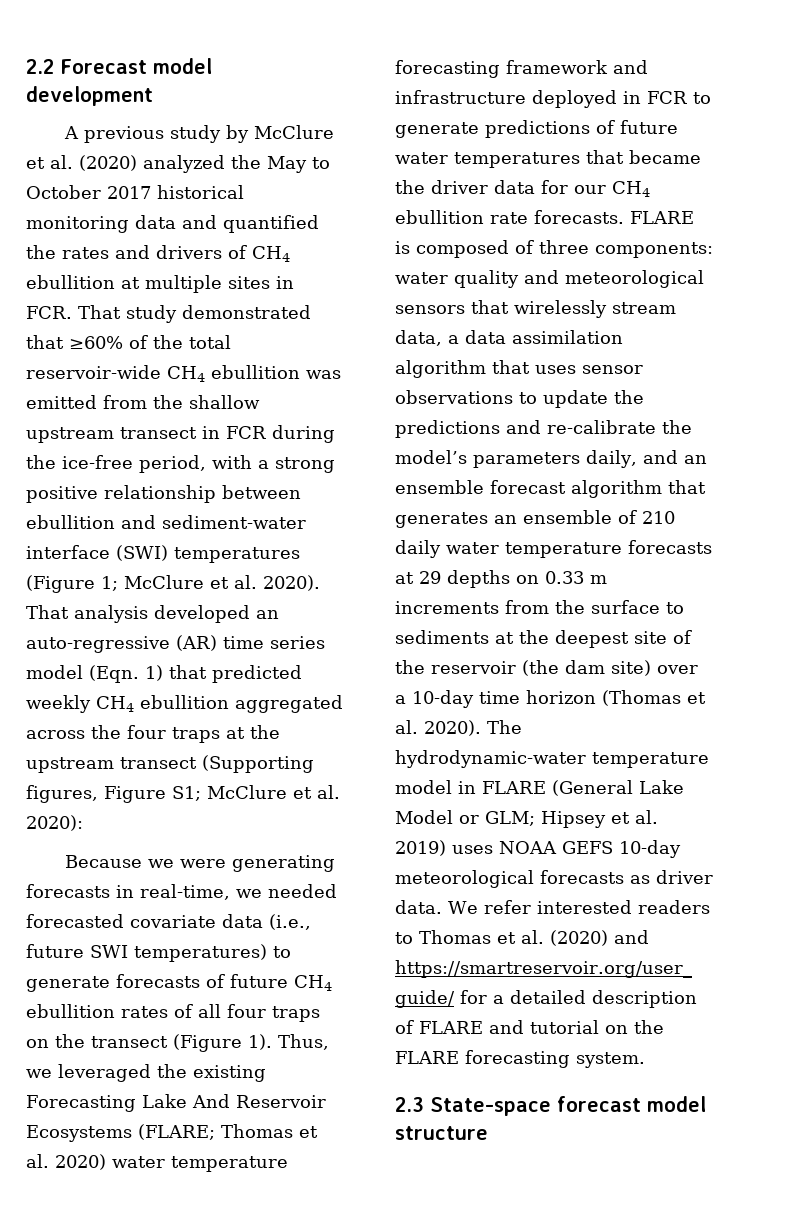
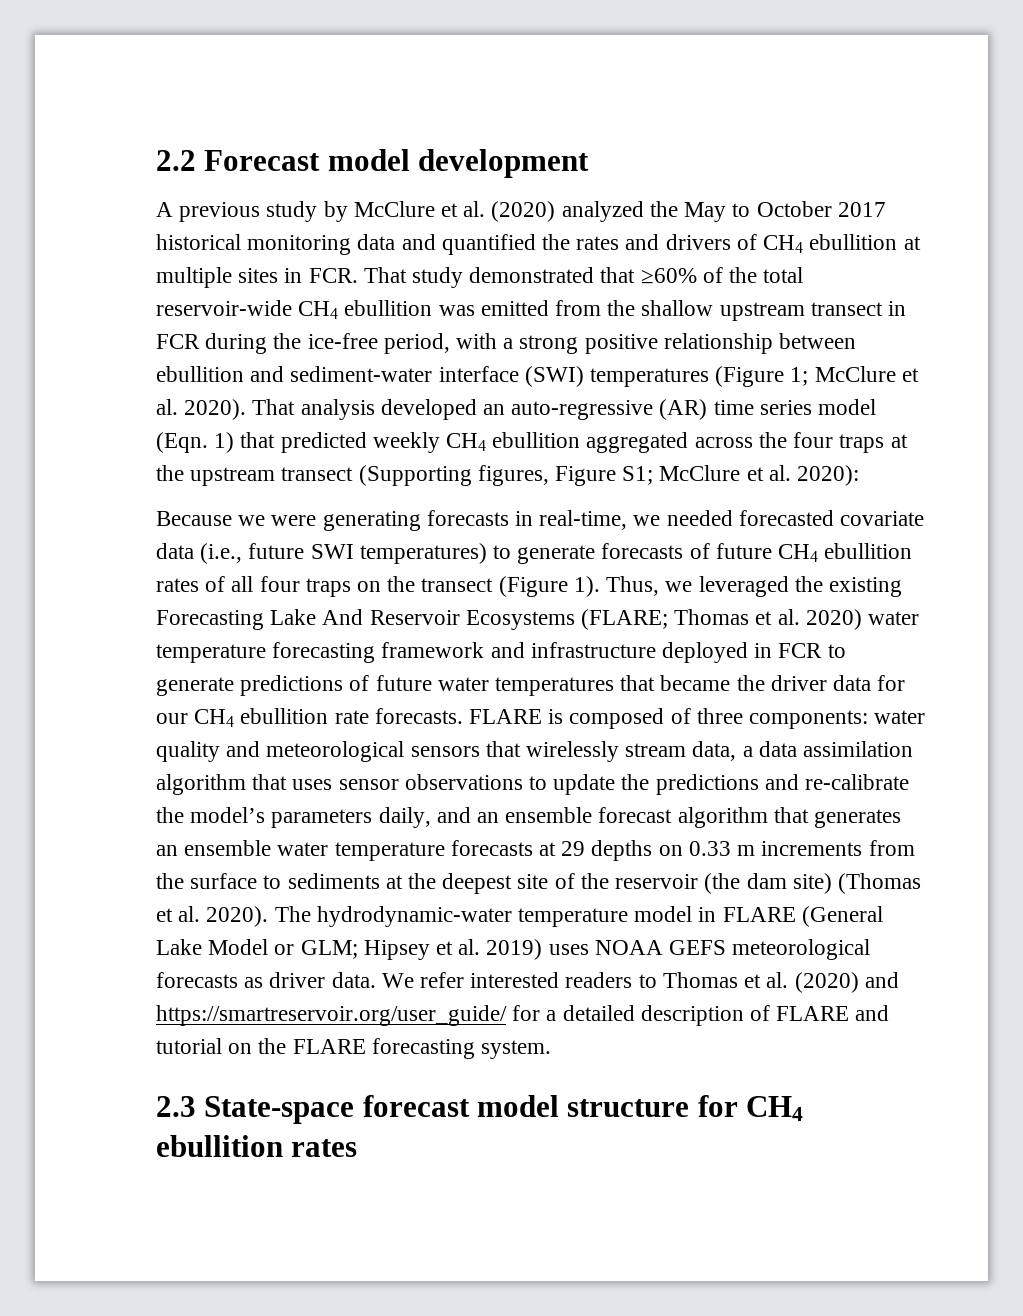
[618,510,675,524] [395,540,441,558] of 210 daily -> (272, 848) none
[657,665,698,674] [395,690,596,708] over a 10-day time horizon -> (832, 883) none
[619,840,681,858] 10-day -> (727, 947) none
(488, 1133) none -> [697,1095,804,1121] [156,1135,358,1157] for CH4 ebullition rates

